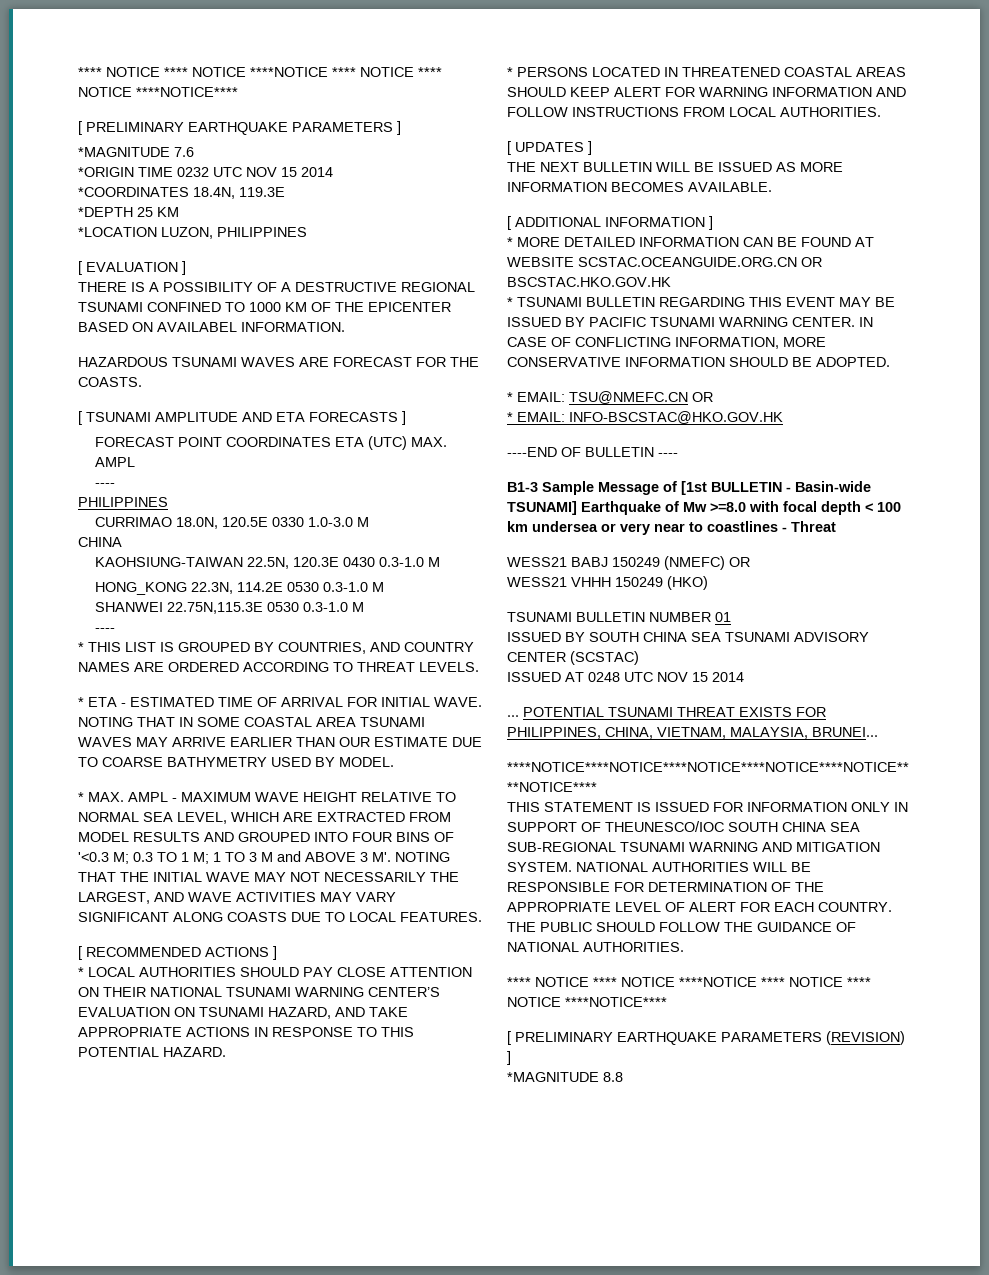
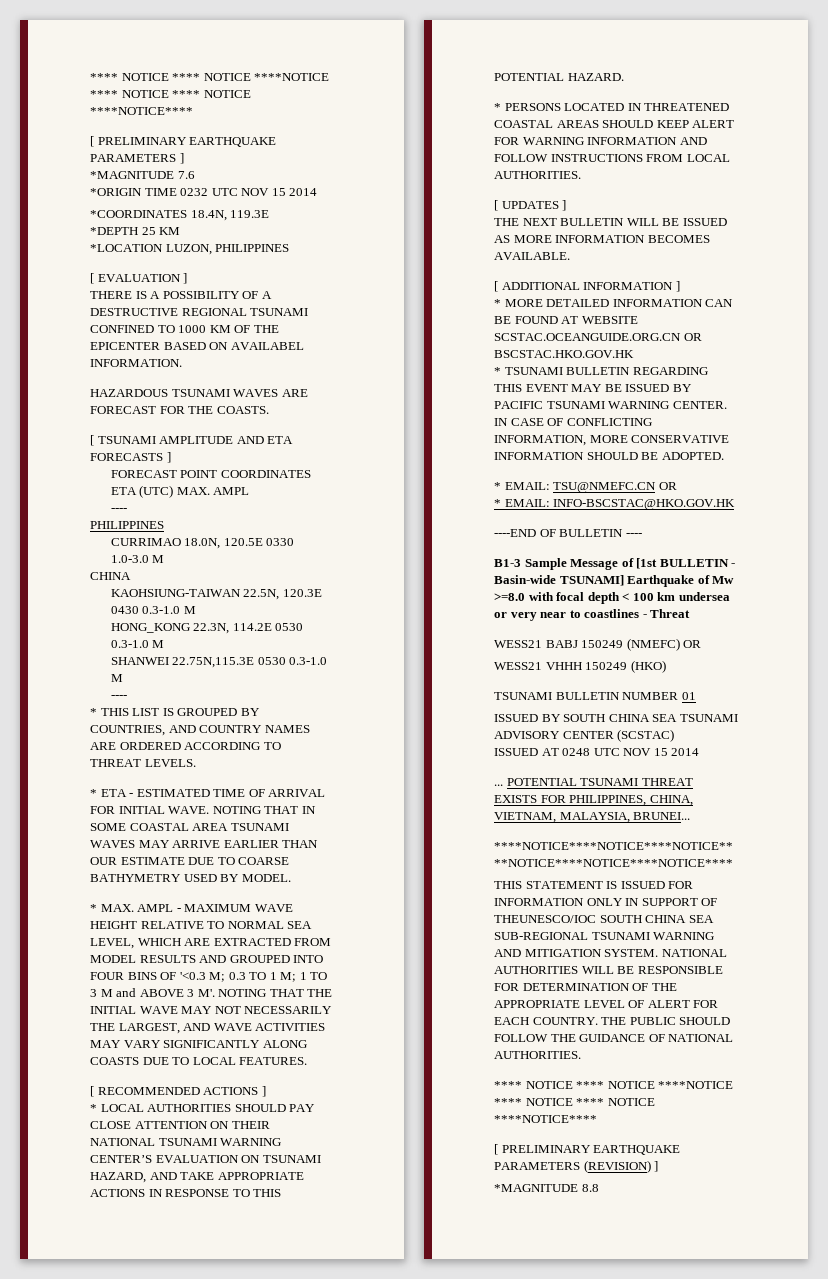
[78,912,169,922] SIGNIFICANT -> [163,1040,261,1048] SIGNIFICANTLY

